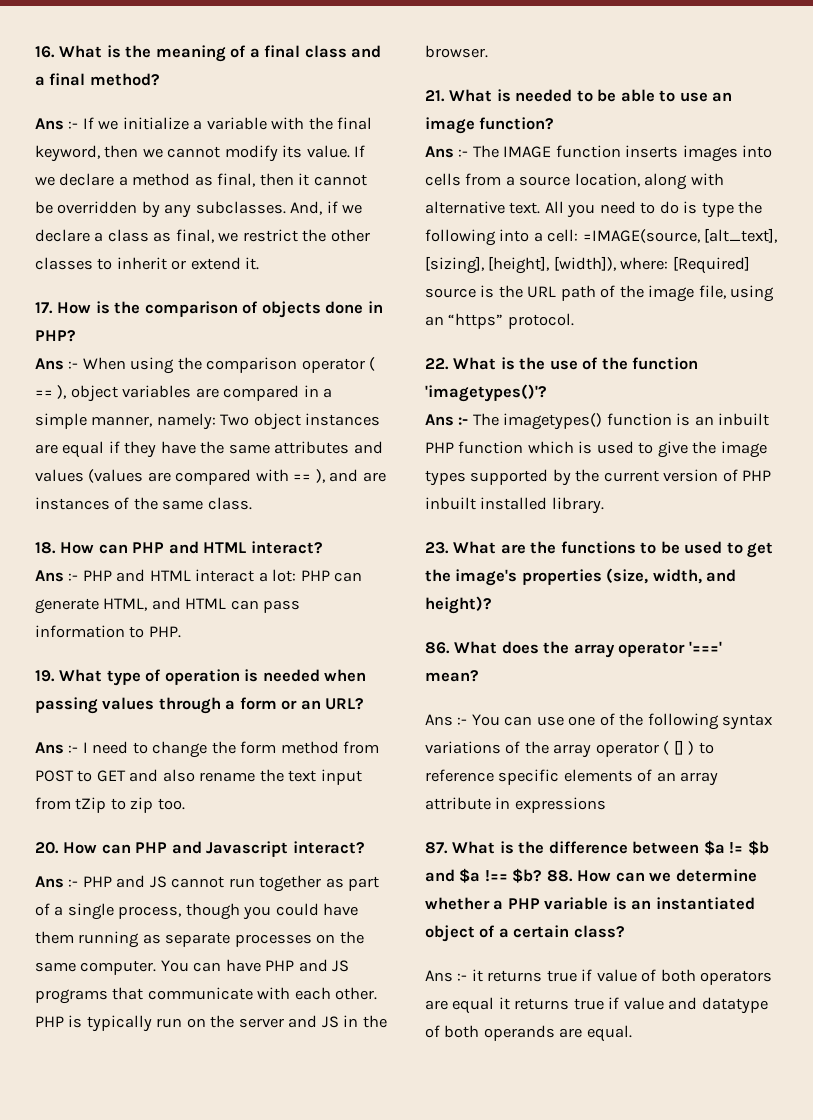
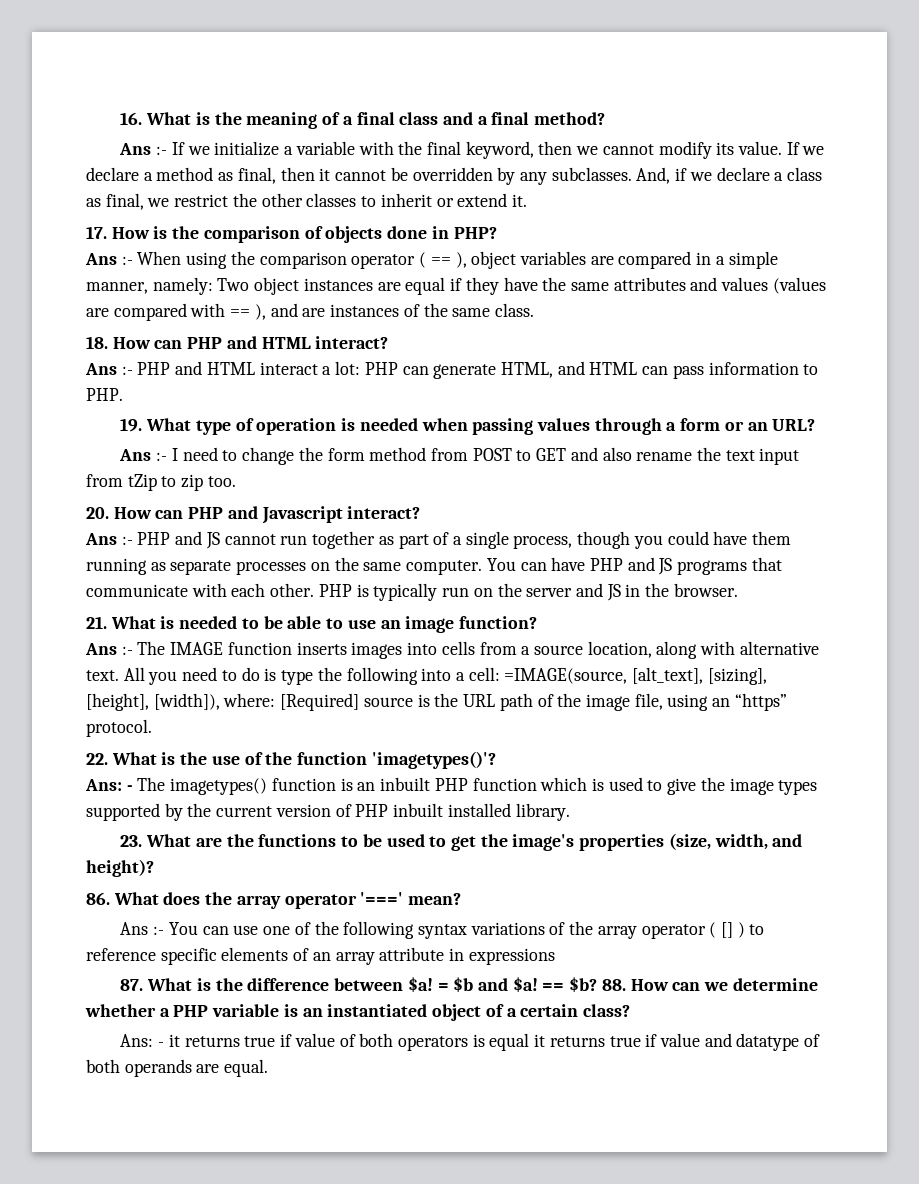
[425,414,469,426] Ans :- -> [85,779,133,791] Ans: -
[703,840,769,855] [425,868,508,883] $a != $b and $a !== -> [407,977,565,992] $a! = $b and $a! ==
[425,970,468,982] Ans :- -> [120,1034,165,1047] Ans: -
[425,1000,448,1010] are -> [472,1034,485,1047] is

